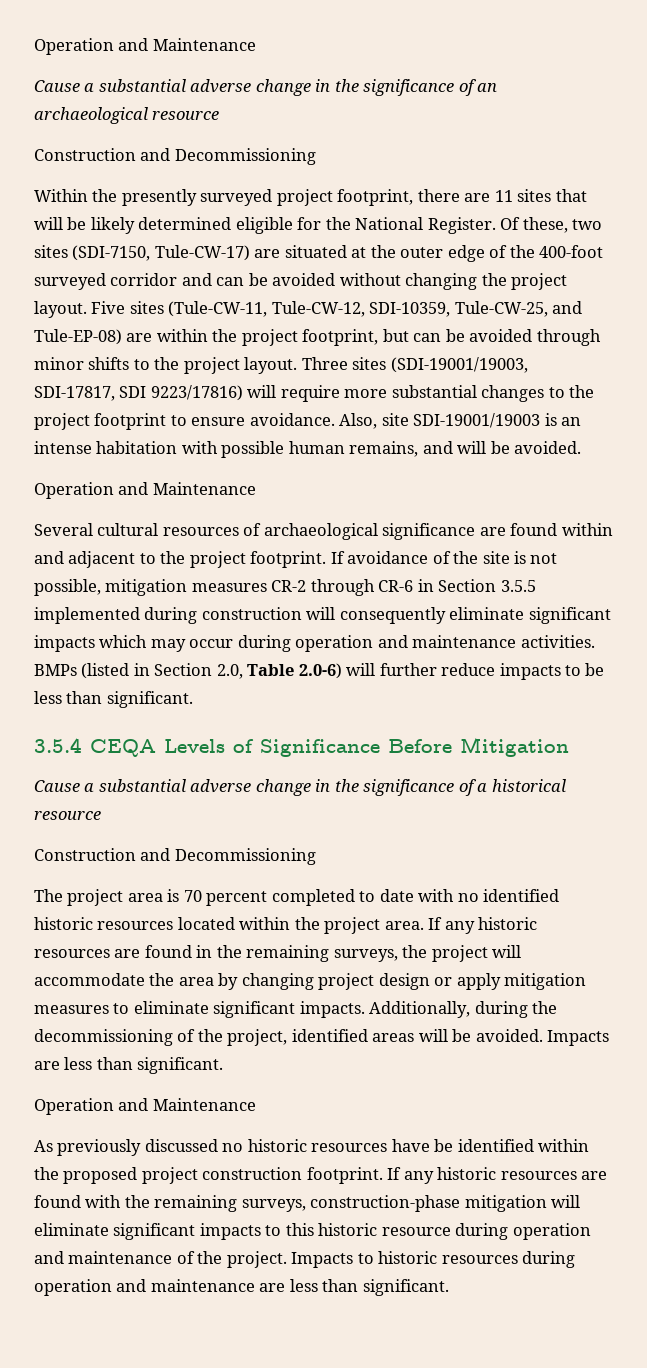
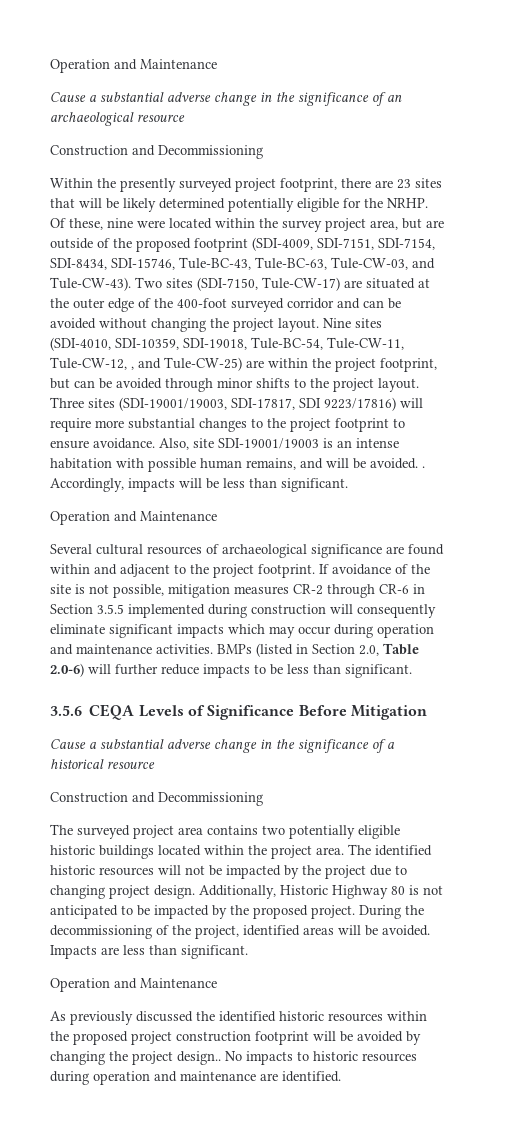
[494,190,513,202] 11 -> [397,179,411,189] 23
(232, 223) none -> [228,198,294,212] potentially
[355,217,603,234] National Register. Of these, two -> [387,198,428,208] [50,218,444,232] [50,237,435,252] [50,257,435,270] [50,277,162,291] NRHP. Of these, nine were located within the survey project area, but are outside of the proposed footprint (SDI-4009, SDI-7151, SDI-7154, SDI-8434, SDI-15746, Tule-BC-43, Tule-BC-63, Tule-CW-03, and Tule-CW-43). Two
[91,301,583,317] [34,329,122,345] Five sites (Tule-CW-11, Tule-CW-12, SDI-10359, Tule-CW-25, and Tule-EP-08) -> [323,318,382,328] [50,337,404,351] [50,357,242,371] Nine sites (SDI-4010, SDI-10359, SDI-19018, Tule-BC-54, Tule-CW-11, Tule-CW-12, , and Tule-CW-25)
(582, 447) none -> [422,466,425,468] [50,478,348,492] . Accordingly, impacts will be less than significant.
[34,738,82,753] 3.5.4 -> [50,705,82,716] 3.5.6
(63, 895) none -> [77,825,130,839] surveyed
[167,889,560,906] [34,917,174,930] is 70 percent completed to date with no identified historic resources -> [207,825,400,839] [50,845,154,859] contains two potentially eligible historic buildings
[428,917,538,934] [34,945,522,962] [34,973,587,990] [34,1001,528,1018] If any historic resources are found in the remaining surveys, the project will accommodate the area by changing project design or apply mitigation measures to eliminate significant impacts. Additionally, during -> [348,844,432,856] [50,865,407,879] [50,885,443,899] [50,905,401,919] The identified historic resources will not be impacted by the project due to changing project design. Additionally, Historic Highway 80 is not anticipated to be impacted by the proposed project. During
[222,1139,534,1152] no historic resources have be identified -> [196,1011,383,1022] the identified historic resources
[306,1167,608,1184] [34,1195,581,1212] [34,1223,591,1240] [34,1251,354,1268] footprint. If any historic resources are found with the remaining surveys, construction-phase mitigation will eliminate significant impacts to this historic resource during operation and maintenance of the project. Impacts -> [255,1031,421,1045] [50,1051,293,1065] footprint will be avoided by changing the project design.. No impacts
[289,1279,449,1296] less than significant. -> [282,1071,341,1082] identified.

